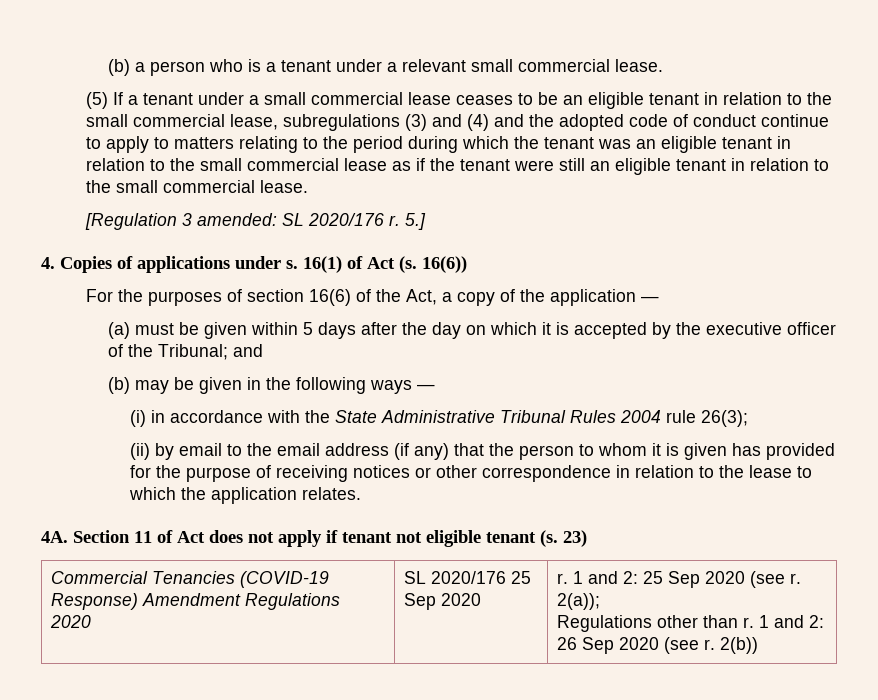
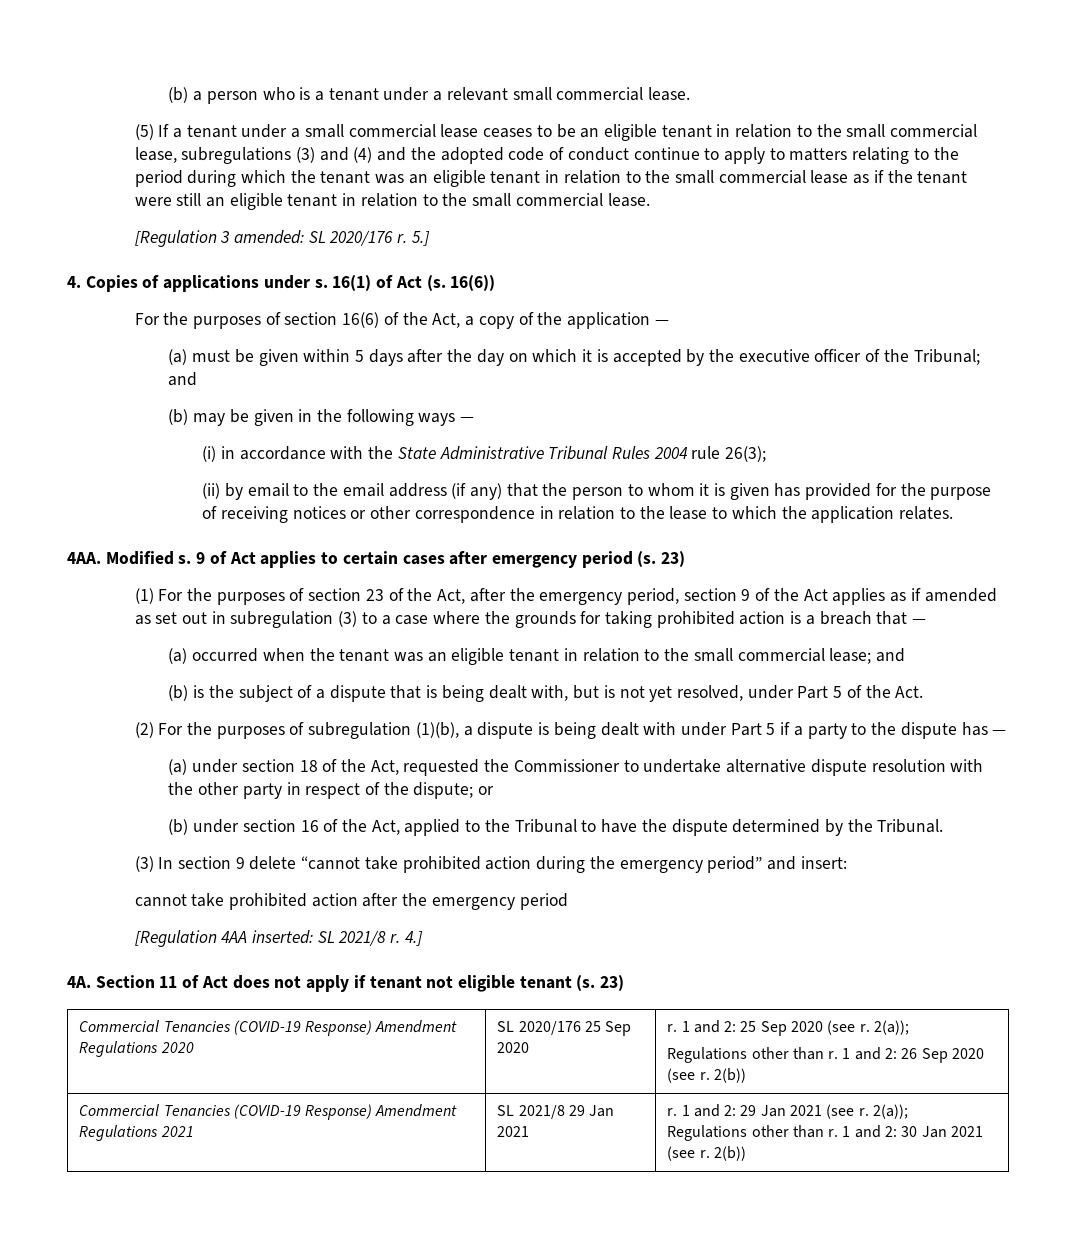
(362, 493) none -> [67,551,686,568] [134,588,997,605] [134,611,927,628] [168,648,905,665] [168,685,924,702] [134,722,1007,739] [168,759,984,776] [168,782,495,799] [168,819,944,836] [134,856,847,873] [134,893,568,910] [134,930,423,947] // 4AA. Modified s. 9 of Act applies to certain cases after emergency period (s. 23) // (1) For the purposes of section 23 of the Act, after the emergency period, section 9 of the Act applies as if amended as set out in subregulation (3) to a case where the grounds for taking prohibited action is a breach that — // (a) occurred when the tenant was an eligible tenant in relation to the small commercial lease; and // (b) is the subject of a dispute that is being dealt with, but is not yet resolved, under Part 5 of the Act. // (2) For the purposes of subregulation (1)(b), a dispute is being dealt with under Part 5 if a party to the dispute has — // (a) under section 18 of the Act, requested the Commissioner to undertake alternative dispute resolution with the other party in respect of the dispute; or // (b) under section 16 of the Act, applied to the Tribunal to have the dispute determined by the Tribunal. // (3) In section 9 delete “cannot take prohibited action during the emergency period” and insert: // cannot take prohibited action after the emergency period // [Regulation 4AA inserted: SL 2021/8 r. 4.]
(759, 645) none -> [79,1104,458,1120] [79,1125,194,1141] [497,1105,615,1119] [497,1126,530,1137] [667,1104,909,1119] [667,1125,984,1141] [667,1146,746,1161] // Commercial Tenancies (COVID-19 Response) Amendment Regulations 2021 | SL 2021/8 29 Jan 2021 | r. 1 and 2: 29 Jan 2021 (see r. 2(a)); // Regulations other than r. 1 and 2: 30 Jan 2021 (see r. 2(b))

